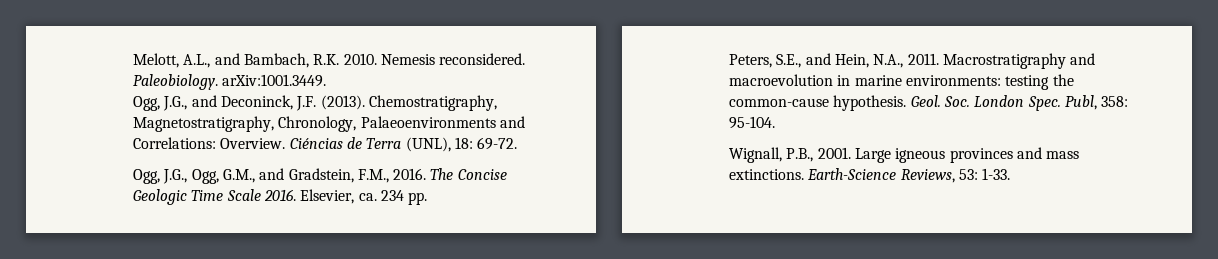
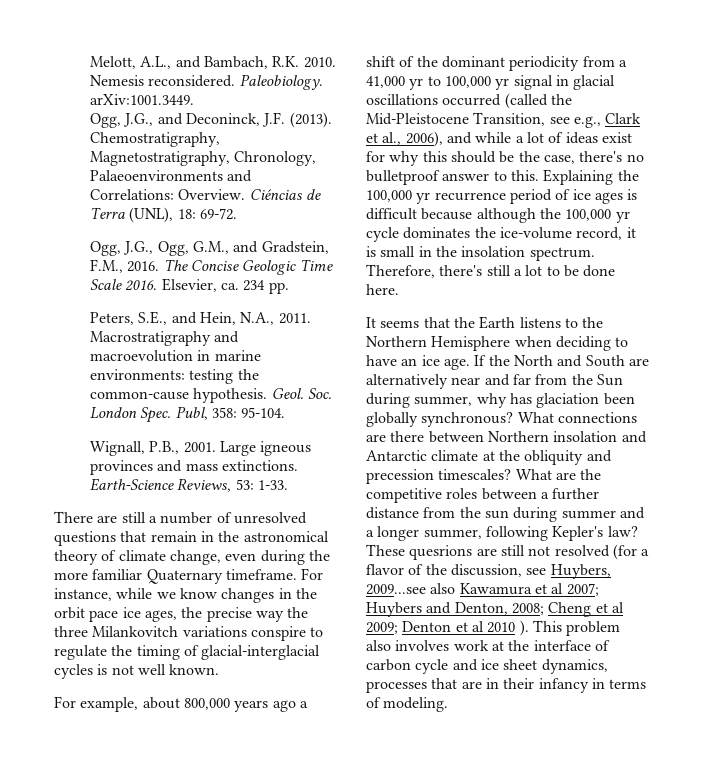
(1011, 174) none -> [54,511,307,524] [54,531,329,546] [54,550,330,565] [54,568,324,584] [54,588,317,603] [54,607,309,622] [54,626,324,641] [54,645,321,660] [54,664,220,679] [54,696,308,712] [366,56,627,71] [366,75,616,90] [366,93,572,109] [366,112,642,128] [366,131,632,147] [366,151,644,166] [366,169,639,185] [366,189,638,204] [366,208,630,223] [366,227,636,242] [366,246,595,261] [366,264,616,278] [366,284,399,295] [366,316,604,329] [366,336,629,351] [366,355,649,370] [366,374,623,389] [366,393,635,408] [366,412,637,427] [366,431,647,443] [366,450,612,465] [366,469,602,484] [366,488,600,503] [366,507,645,522] [366,526,638,541] [366,544,650,560] [366,564,611,579] [366,583,599,596] [366,602,624,617] [366,620,621,636] [366,640,610,651] [366,659,608,674] [366,678,647,693] [366,697,449,712] // There are still a number of unresolved questions that remain in the astronomical theory of climate change, even during the more familiar Quaternary timeframe. For instance, while we know changes in the orbit pace ice ages, the precise way the three Milankovitch variations conspire to regulate the timing of glacial-interglacial cycles is not well known. // For example, about 800,000 years ago a shift of the dominant periodicity from a 41,000 yr to 100,000 yr signal in glacial oscillations occurred (called the Mid-Pleistocene Transition, see e.g., Clark et al., 2006), and while a lot of ideas exist for why this should be the case, there's no bulletproof answer to this. Explaining the 100,000 yr recurrence period of ice ages is difficult because although the 100,000 yr cycle dominates the ice-volume record, it is small in the insolation spectrum. Therefore, there's still a lot to be done here. // It seems that the Earth listens to the Northern Hemisphere when deciding to have an ice age. If the North and South are alternatively near and far from the Sun during summer, why has glaciation been globally synchronous? What connections are there between Northern insolation and Antarctic climate at the obliquity and precession timescales? What are the competitive roles between a further distance from the sun during summer and a longer summer, following Kepler's law? These quesrions are still not resolved (for a flavor of the discussion, see Huybers, 2009...see also Kawamura et al 2007; Huybers and Denton, 2008; Cheng et al 2009; Denton et al 2010 ). This problem also involves work at the interface of carbon cycle and ice sheet dynamics, processes that are in their infancy in terms of modeling.

